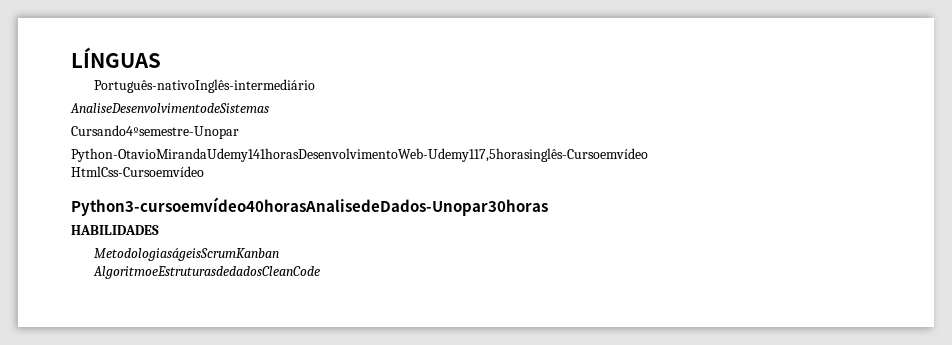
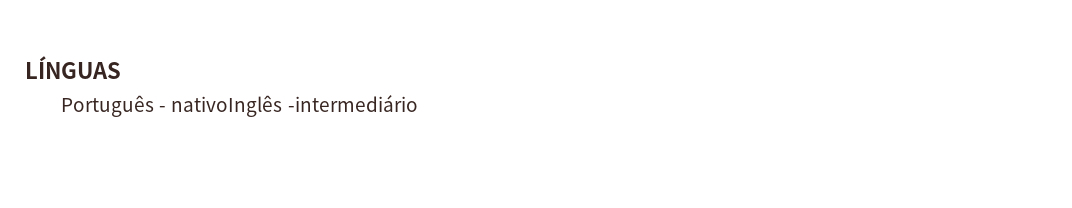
[94,79,316,93] [70,103,269,113] [71,125,239,139] [71,148,648,162] [71,166,204,177] [71,197,548,216] [71,225,159,235] [94,248,280,261] [93,266,321,279] Português-nativoInglês-intermediário // AnaliseDesenvolvimentodeSistemas // Cursando4ºsemestre-Unopar // Python-OtavioMirandaUdemy141horasDesenvolvimentoWeb-Udemy117,5horasinglês-Cursoemvídeo // HtmlCss-Cursoemvídeo // Python3-cursoemvídeo40horasAnalisedeDados-Unopar30horas // HABILIDADES // MetodologiaságeisScrumKanban // AlgoritmoeEstruturasdedadosCleanCode -> [61,95,418,117] Português - nativoInglês -intermediário

